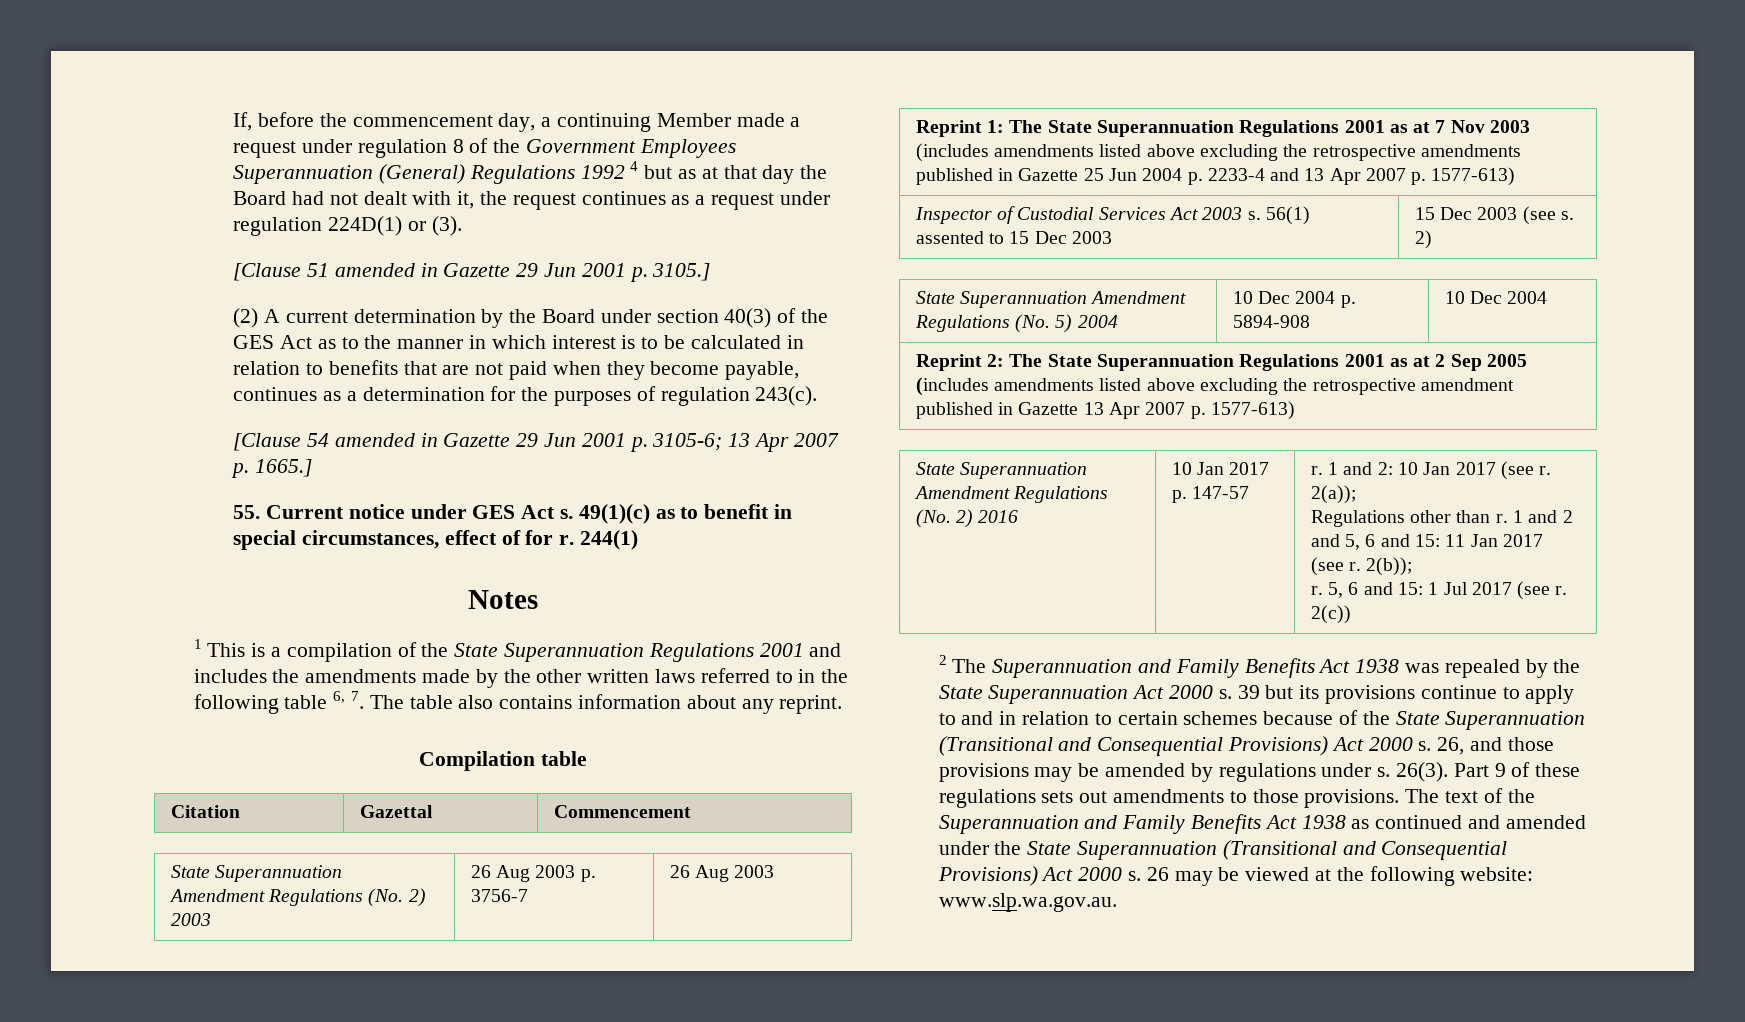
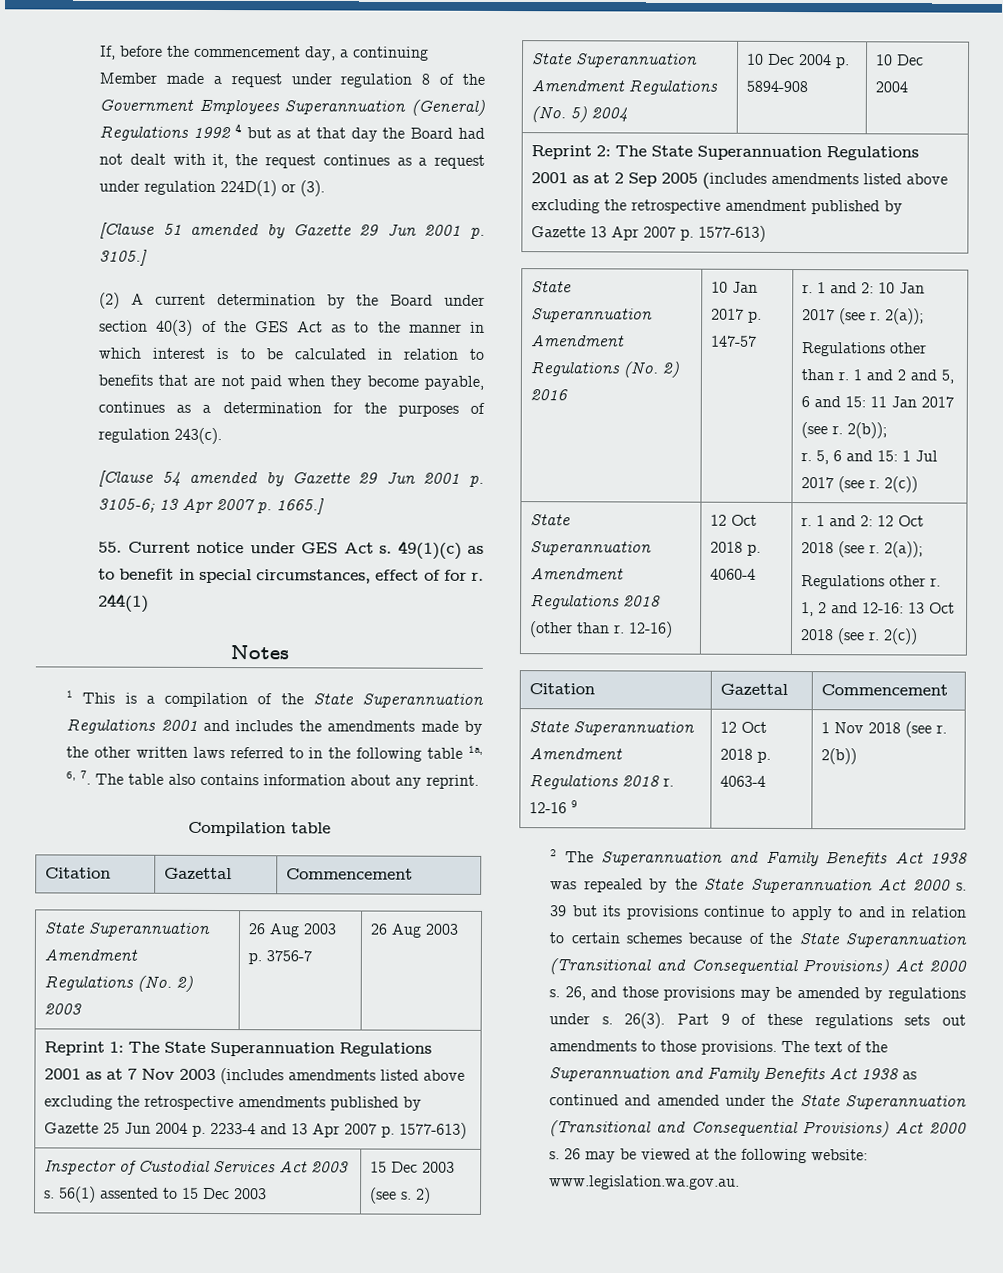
[420,263,438,277] in -> [267,224,286,239] by
[420,433,438,447] in -> [266,472,285,487] by
(328, 702) none -> [467,745,483,755] 1a,
[998,168,1014,181] in -> [403,1096,423,1111] by
[998,402,1014,415] in -> [884,200,904,215] by
(1351, 614) none -> [530,514,572,526] [530,541,653,556] [530,568,625,580] [530,594,662,610] [529,621,674,638] [710,514,758,526] [710,541,762,556] [710,568,757,580] [801,515,925,527] [801,541,924,558] [801,575,942,590] [801,602,956,617] [800,628,919,645] [529,683,596,695] [720,683,789,697] [821,684,949,696] [529,721,696,736] [529,748,624,760] [529,774,675,790] [529,800,579,814] [720,721,768,733] [720,748,772,763] [720,775,767,787] [821,721,948,738] [821,748,858,765] // State Superannuation Amendment Regulations 2018 (other than r. 12-16) | 12 Oct 2018 p. 4060-4 | r. 1 and 2: 12 Oct 2018 (see r. 2(a)); // Regulations other r. 1, 2 and 12-16: 13 Oct 2018 (see r. 2(c)) // Citation | Gazettal | Commencement // State Superannuation Amendment Regulations 2018 r. 12-16 9 | 12 Oct 2018 p. 4063-4 | 1 Nov 2018 (see r. 2(b))
[938,893,1117,912] www.slp.wa.gov.au. -> [549,1175,741,1190] www.legislation.wa.gov.au.

